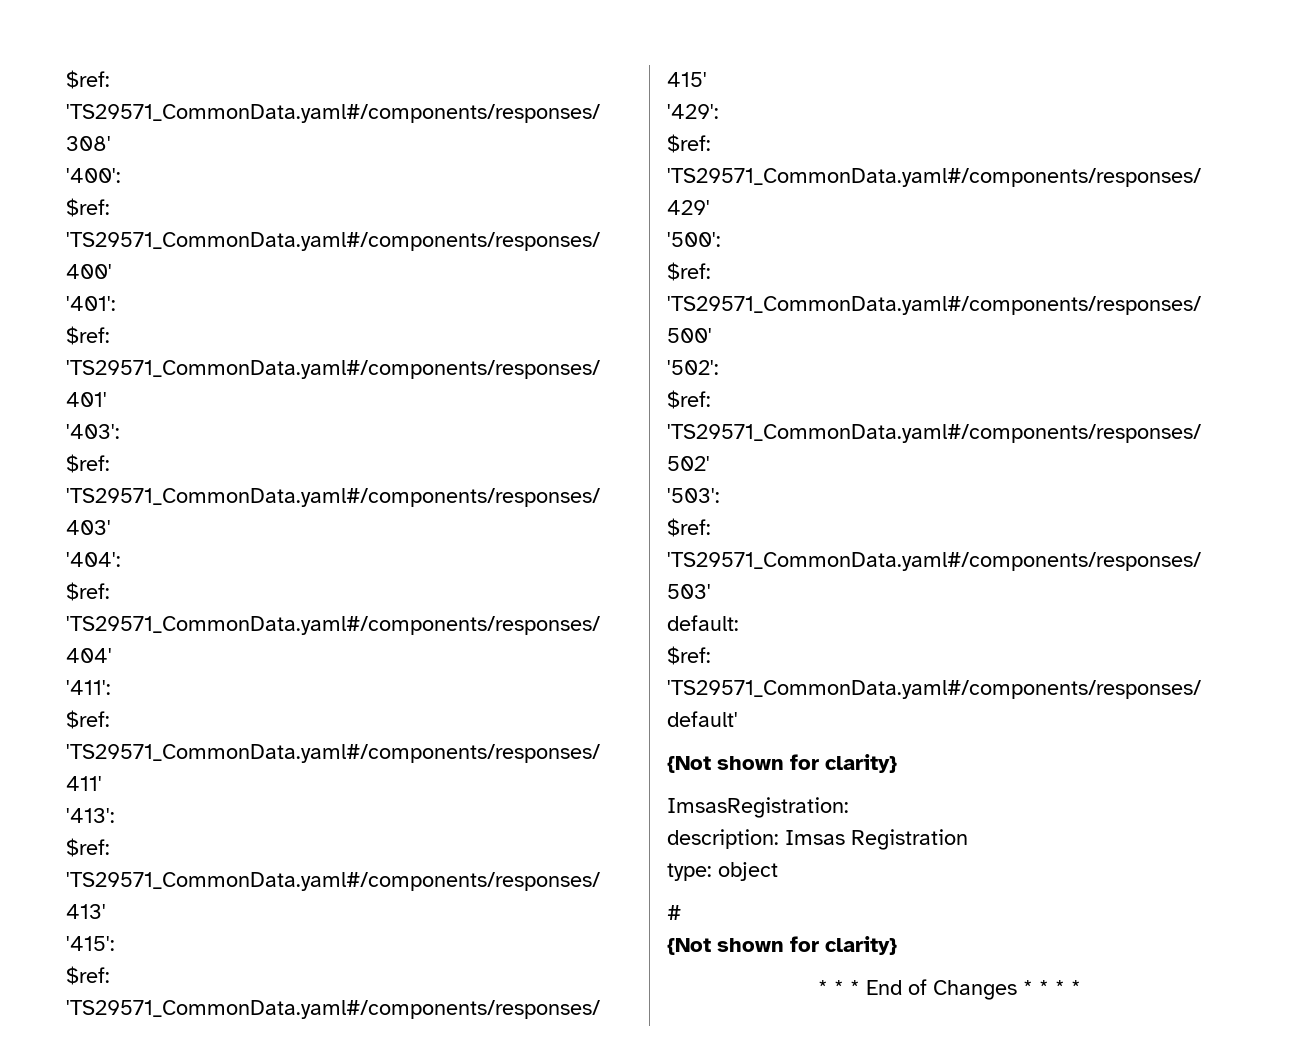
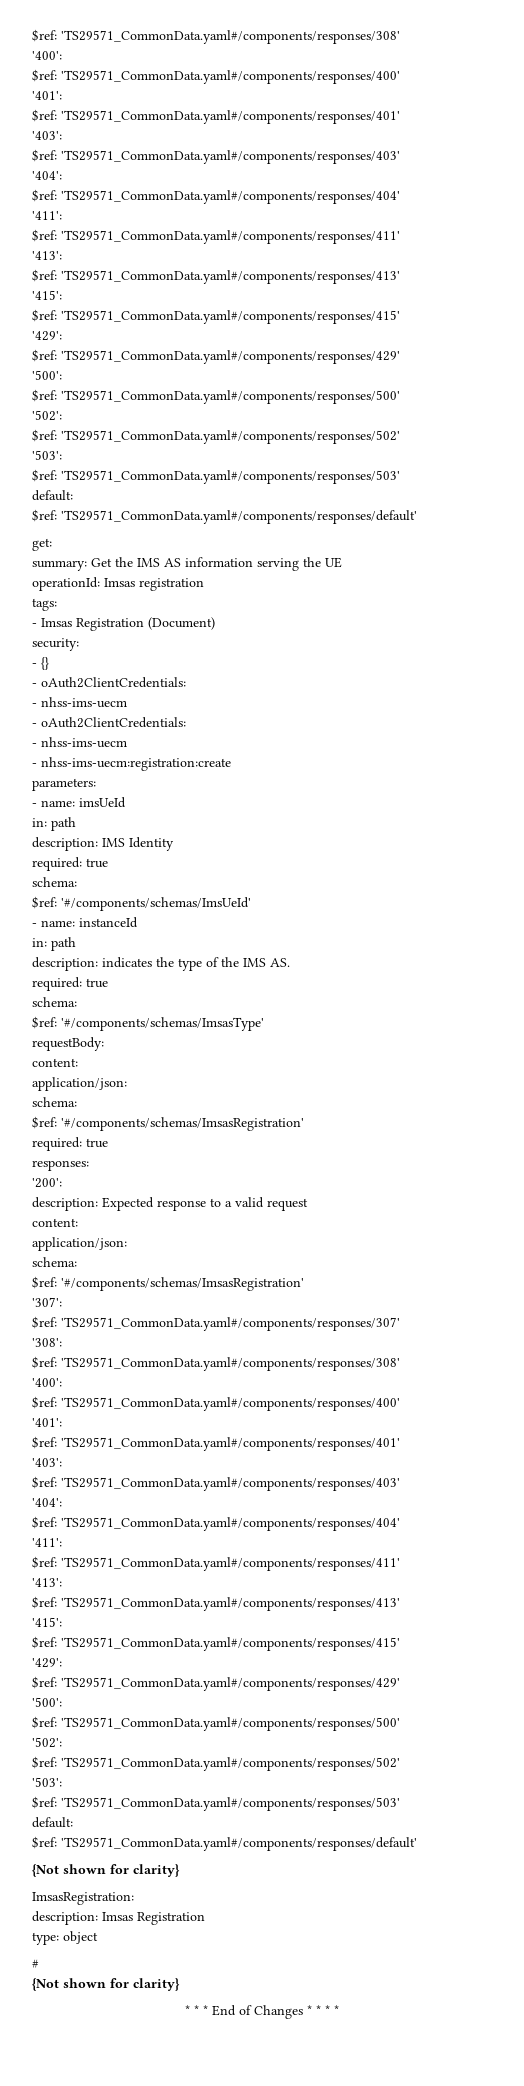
(738, 719) none -> [32,538,52,551] [32,557,342,571] [32,577,204,591] [32,598,57,611] [32,617,215,631] [32,638,79,651] [32,657,49,670] [32,677,186,688] [32,697,127,708] [32,717,186,728] [32,737,127,748] [32,757,231,771] [32,778,96,791] [32,797,126,808] [32,817,76,831] [32,837,174,851] [32,857,108,871] [32,877,77,887] [32,896,251,911] [32,917,138,928] [32,937,76,951] [32,957,290,971] [32,977,108,991] [32,997,77,1007] [32,1016,264,1031] [32,1037,104,1051] [32,1058,78,1067] [32,1077,127,1091] [32,1097,77,1107] [32,1116,304,1131] [32,1137,108,1151] [32,1160,89,1171] [32,1178,62,1188] [32,1197,308,1211] [32,1218,78,1227] [32,1237,127,1251] [32,1257,77,1267] [32,1276,304,1291] [32,1297,62,1307] [32,1316,400,1331] [32,1338,62,1347] [32,1356,400,1371] [32,1378,62,1387] [32,1396,400,1411] [32,1418,62,1427] [32,1436,400,1451] [32,1458,62,1467] [32,1476,400,1491] [32,1498,62,1507] [32,1516,400,1531] [32,1538,62,1547] [32,1556,400,1571] [32,1578,62,1587] [32,1596,400,1611] [32,1617,62,1627] [32,1636,400,1651] [32,1658,62,1668] [32,1676,400,1691] [32,1697,62,1707] [32,1716,400,1731] [32,1737,62,1748] [32,1756,400,1771] [32,1777,62,1787] [32,1796,400,1811] [32,1817,73,1828] [32,1836,417,1851] // get: // summary: Get the IMS AS information serving the UE // operationId: Imsas registration // tags: // - Imsas Registration (Document) // security: // - {} // - oAuth2ClientCredentials: // - nhss-ims-uecm // - oAuth2ClientCredentials: // - nhss-ims-uecm // - nhss-ims-uecm:registration:create // parameters: // - name: imsUeId // in: path // description: IMS Identity // required: true // schema: // $ref: '#/components/schemas/ImsUeId' // - name: instanceId // in: path // description: indicates the type of the IMS AS. // required: true // schema: // $ref: '#/components/schemas/ImsasType' // requestBody: // content: // application/json: // schema: // $ref: '#/components/schemas/ImsasRegistration' // required: true // responses: // '200': // description: Expected response to a valid request // content: // application/json: // schema: // $ref: '#/components/schemas/ImsasRegistration' // '307': // $ref: 'TS29571_CommonData.yaml#/components/responses/307' // '308': // $ref: 'TS29571_CommonData.yaml#/components/responses/308' // '400': // $ref: 'TS29571_CommonData.yaml#/components/responses/400' // '401': // $ref: 'TS29571_CommonData.yaml#/components/responses/401' // '403': // $ref: 'TS29571_CommonData.yaml#/components/responses/403' // '404': // $ref: 'TS29571_CommonData.yaml#/components/responses/404' // '411': // $ref: 'TS29571_CommonData.yaml#/components/responses/411' // '413': // $ref: 'TS29571_CommonData.yaml#/components/responses/413' // '415': // $ref: 'TS29571_CommonData.yaml#/components/responses/415' // '429': // $ref: 'TS29571_CommonData.yaml#/components/responses/429' // '500': // $ref: 'TS29571_CommonData.yaml#/components/responses/500' // '502': // $ref: 'TS29571_CommonData.yaml#/components/responses/502' // '503': // $ref: 'TS29571_CommonData.yaml#/components/responses/503' // default: // $ref: 'TS29571_CommonData.yaml#/components/responses/default'

